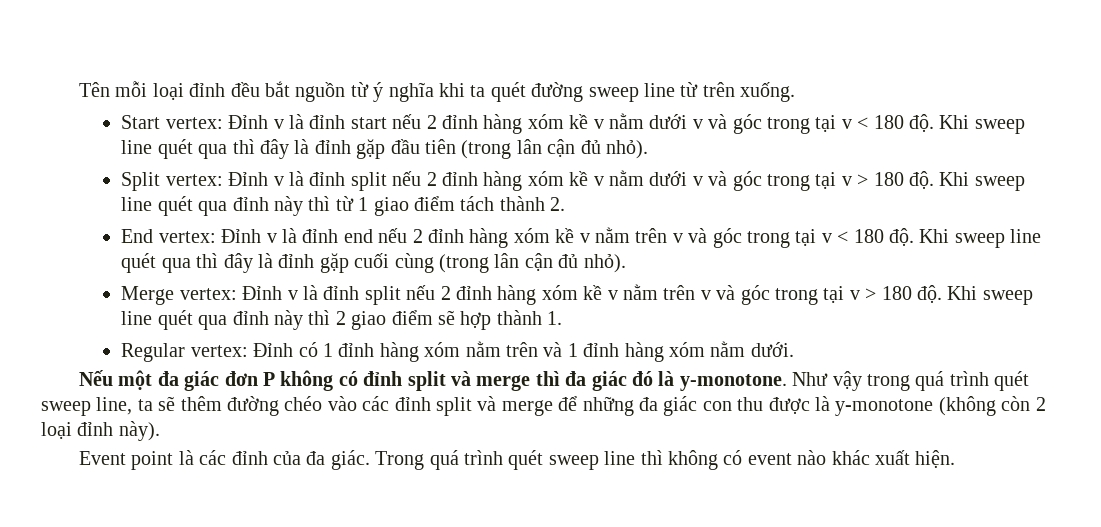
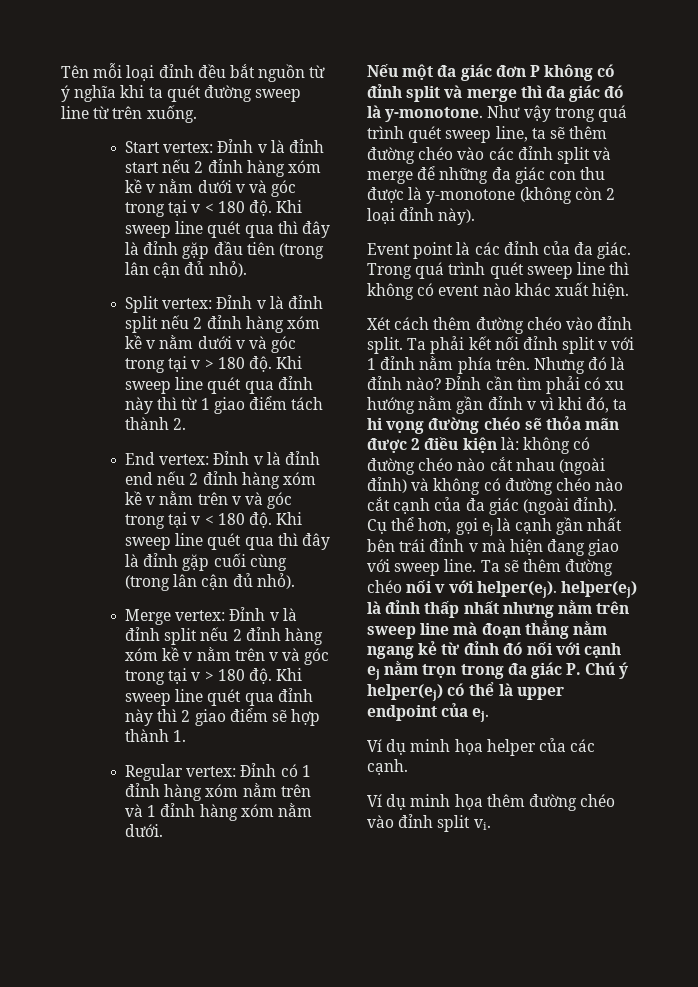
(956, 459) none -> [367,316,633,334] [367,336,635,354] [367,356,626,374] [367,376,625,394] [367,396,628,414] [367,416,620,434] [367,437,591,454] [367,457,605,475] [367,477,624,495] [367,497,618,515] [367,517,623,536] [367,538,620,556] [367,559,614,576] [367,580,637,598] [367,600,630,618] [367,620,607,639] [367,641,622,659] [367,661,629,680] [367,682,564,701] [367,703,490,722] [367,738,596,756] [367,759,408,775] [367,794,616,811] [367,814,491,832] // Xét cách thêm đường chéo vào đỉnh split. Ta phải kết nối đỉnh split v với 1 đỉnh nằm phía trên. Nhưng đó là đỉnh nào? Đỉnh cần tìm phải có xu hướng nằm gần đỉnh v vì khi đó, ta hi vọng đường chéo sẽ thỏa mãn được 2 điều kiện là: không có đường chéo nào cắt nhau (ngoài đỉnh) và không có đường chéo nào cắt cạnh của đa giác (ngoài đỉnh). Cụ thể hơn, gọi ej là cạnh gần nhất bên trái đỉnh v mà hiện đang giao với sweep line. Ta sẽ thêm đường chéo nối v với helper(ej). helper(ej) là đỉnh thấp nhất nhưng nằm trên sweep line mà đoạn thẳng nằm ngang kẻ từ đỉnh đó nối với cạnh ej nằm trọn trong đa giác P. Chú ý helper(ej) có thể là upper endpoint của ej. // Ví dụ minh họa helper của các cạnh. // Ví dụ minh họa thêm đường chéo vào đỉnh split vi.

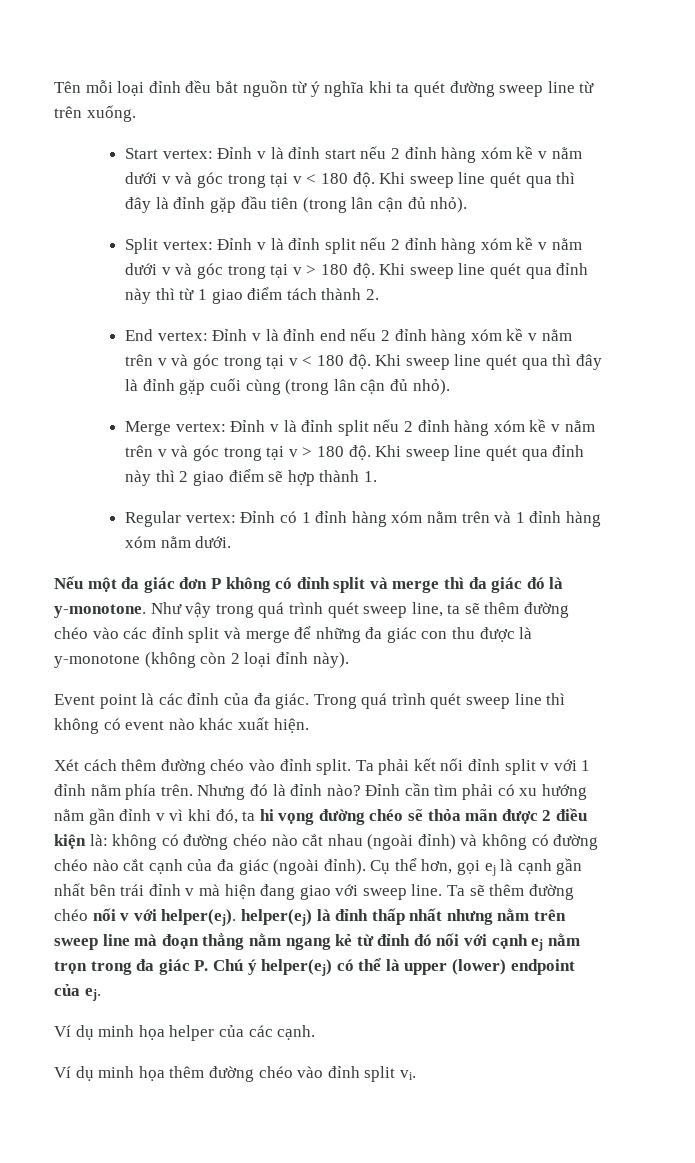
(564, 693) none -> [452,959,507,975] (lower)

